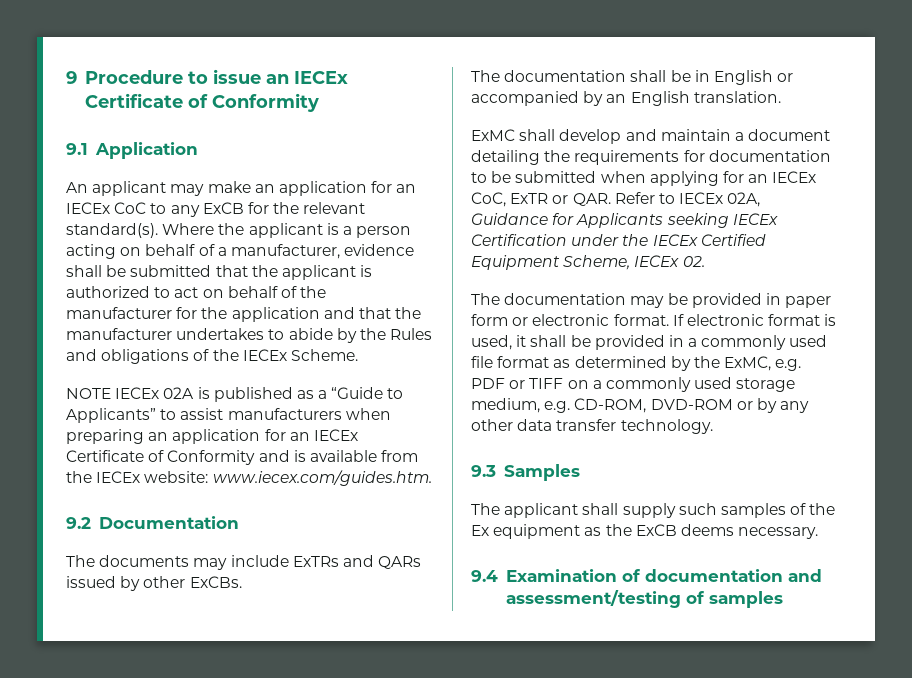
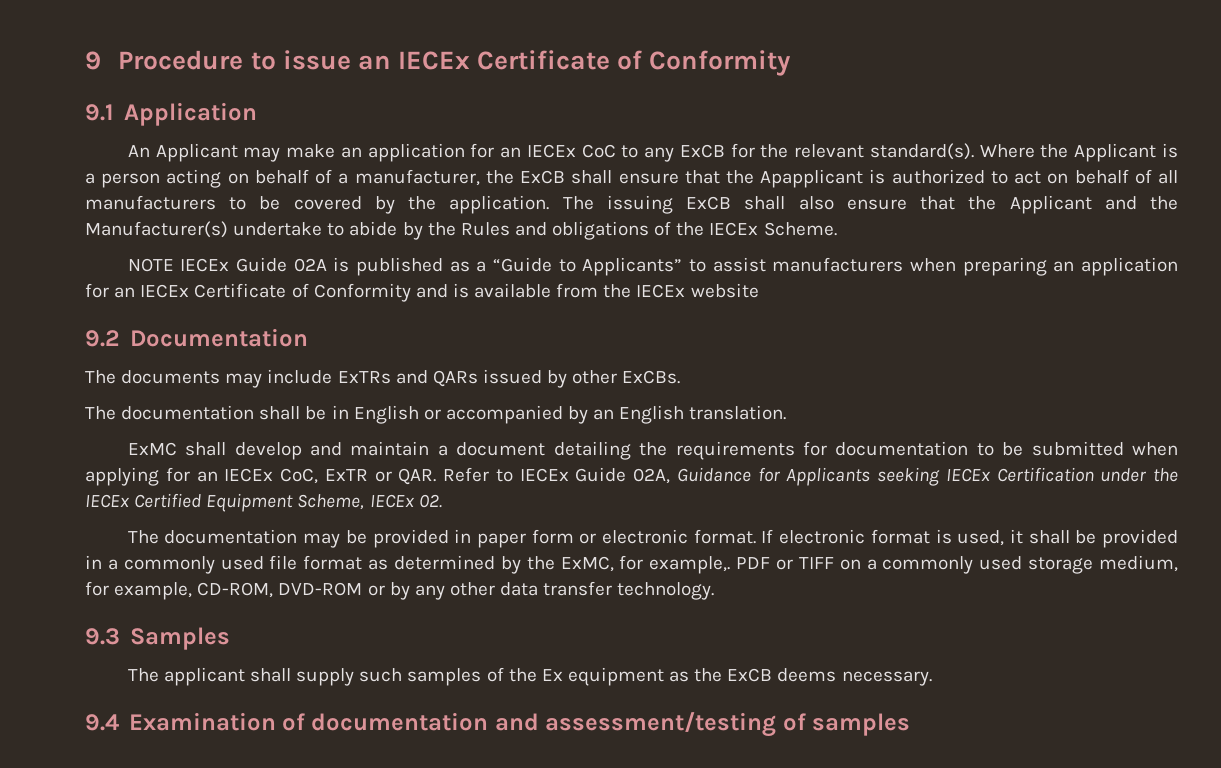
[92,181,167,196] applicant -> [155,143,238,162] Applicant
[248,223,323,238] applicant -> [1074,143,1157,162] Applicant
[344,244,415,256] [66,265,356,280] evidence shall be submitted that the applicant -> [485,169,864,188] the ExCB shall ensure that the Apapplicant
[300,286,327,298] [66,307,422,322] [66,328,265,340] the manufacturer for the application and that the manufacturer undertakes -> [1158,170,1179,184] [85,195,1179,214] [85,221,323,238] all manufacturers to be covered by the application. The issuing ExCB shall also ensure that the Applicant and the Manufacturer(s) undertake
(160, 393) none -> [236,257,288,272] Guide
[144,470,432,486] website: www.iecex.com/guides.htm. -> [690,283,759,298] website
(724, 198) none -> [575,467,627,482] Guide
[775,359,802,371] e.g. -> [619,555,731,574] for example,.
[544,401,571,413] e.g. -> [85,581,193,600] for example,

